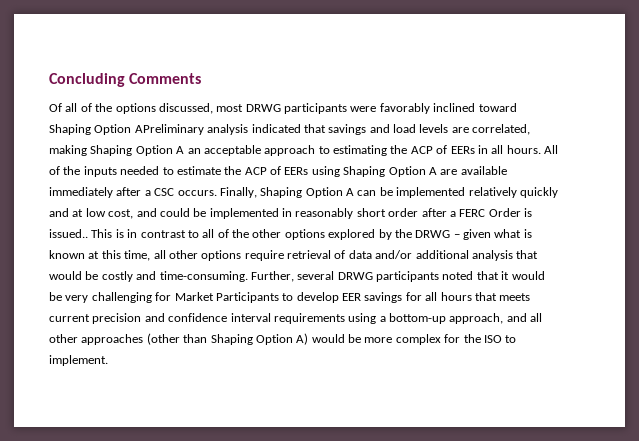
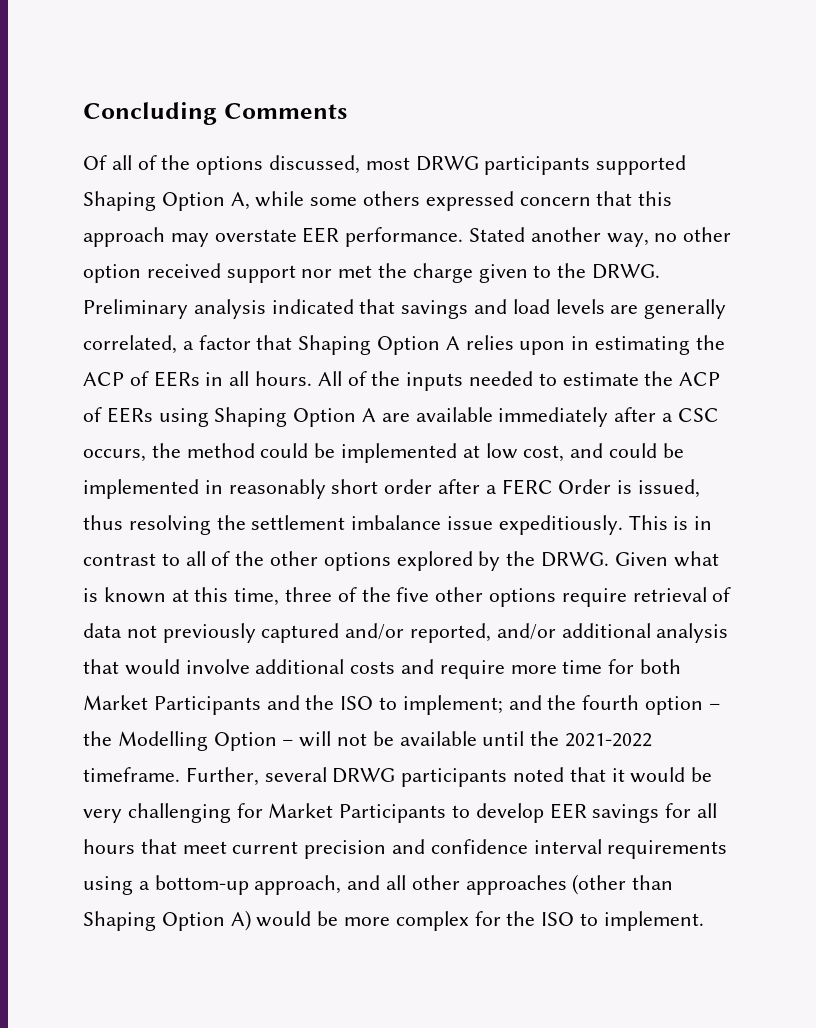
[350,103,517,114] [49,124,204,135] were favorably inclined toward Shaping Option APreliminary -> [596,155,687,175] [83,191,673,211] [83,227,732,247] [83,263,661,283] [83,299,188,319] supported Shaping Option A, while some others expressed concern that this approach may overstate EER performance. Stated another way, no other option received support nor met the charge given to the DRWG. Preliminary
[472,124,531,135] [49,145,330,156] correlated, making Shaping Option A an acceptable approach to -> [644,299,727,319] [83,335,590,355] generally correlated, a factor that Shaping Option A relies upon in
[177,187,558,198] [49,208,69,217] occurs. Finally, Shaping Option A can be implemented relatively quickly and -> [83,443,458,463] occurs, the method could be implemented
[49,229,88,238] issued.. -> [638,479,701,498] [83,515,623,535] issued, thus resolving the settlement imbalance issue expeditiously.
[415,229,491,240] DRWG – given -> [541,552,668,567] DRWG. Given
[153,250,166,259] all -> [285,587,430,602] three of the five
(372, 254) none -> [126,623,492,643] not previously captured and/or reported,
[85,271,248,282] be costly and time-consuming. -> [185,659,682,679] [83,695,720,715] [83,731,653,751] [83,767,180,782] involve additional costs and require more time for both Market Participants and the ISO to implement; and the fourth option – the Modelling Option – will not be available until the 2021-2022 timeframe.
[499,293,531,301] meets -> [182,841,227,854] meet

